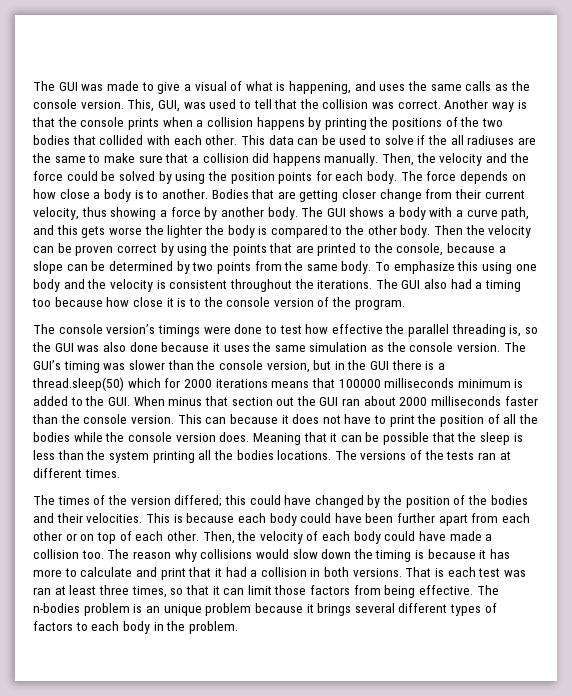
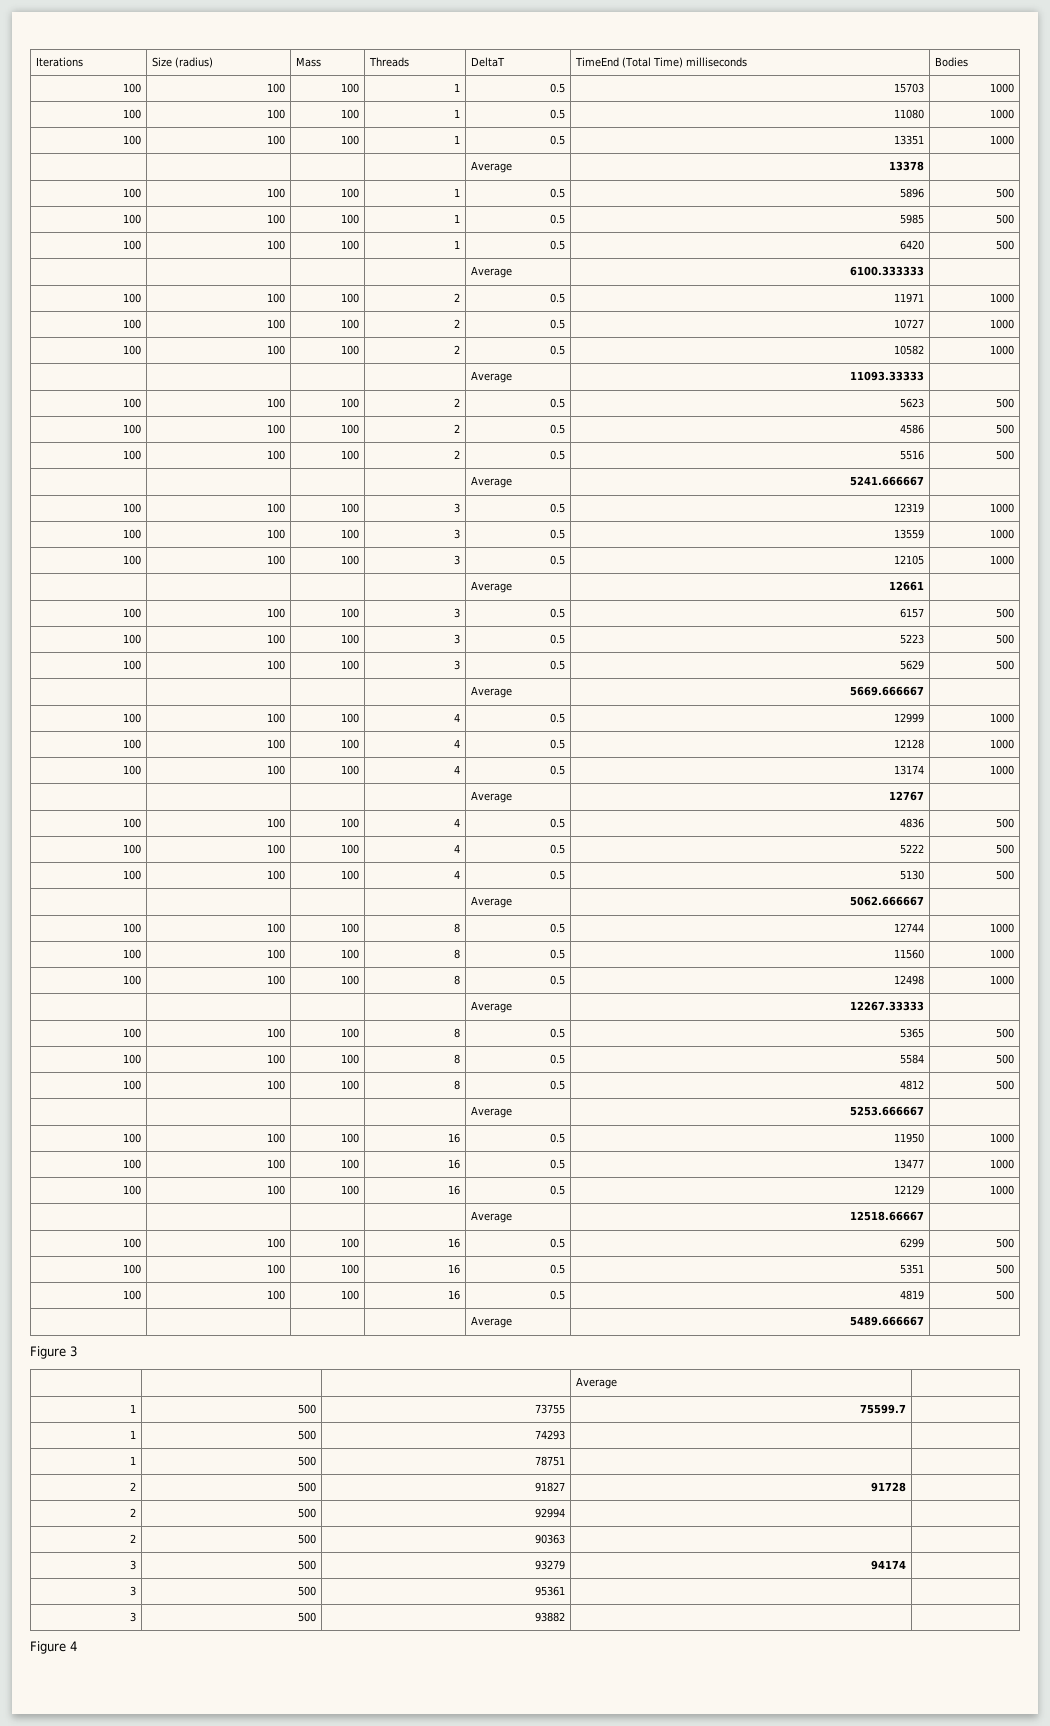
[33,81,530,94] [33,99,527,112] [32,117,504,130] [33,135,536,145] [32,153,529,166] [33,171,526,184] [33,189,525,202] [33,207,530,220] [33,225,532,238] [33,243,506,256] [33,261,537,274] [33,279,522,292] [32,297,405,310] [33,324,539,337] [32,342,526,352] [33,360,446,373] [32,377,524,391] [33,396,538,406] [32,414,538,427] [33,432,523,445] [33,450,511,463] [33,468,120,478] [33,495,528,508] [33,513,531,526] [33,531,493,544] [33,549,511,562] [33,567,526,580] [33,585,499,598] [33,603,497,616] [33,621,238,634] The GUI was made to give a visual of what is happening, and uses the same calls as the console version. This, GUI, was used to tell that the collision was correct. Another way is that the console prints when a collision happens by printing the positions of the two bodies that collided with each other. This data can be used to solve if the all radiuses are the same to make sure that a collision did happens manually. Then, the velocity and the force could be solved by using the position points for each body. The force depends on how close a body is to another. Bodies that are getting closer change from their current velocity, thus showing a force by another body. The GUI shows a body with a curve path, and this gets worse the lighter the body is compared to the other body. Then the velocity can be proven correct by using the points that are printed to the console, because a slope can be determined by two points from the same body. To emphasize this using one body and the velocity is consistent throughout the iterations. The GUI also had a timing too because how close it is to the console version of the program. // The console version’s timings were done to test how effective the parallel threading is, so the GUI was also done because it uses the same simulation as the console version. The GUI’s timing was slower than the console version, but in the GUI there is a thread.sleep(50) which for 2000 iterations means that 100000 milliseconds minimum is added to the GUI. When minus that section out the GUI ran about 2000 milliseconds faster than the console version. This can because it does not have to print the position of all the bodies while the console version does. Meaning that it can be possible that the sleep is less than the system printing all the bodies locations. The versions of the tests ran at different times. // The times of the version differed; this could have changed by the position of the bodies and their velocities. This is because each body could have been further apart from each other or on top of each other. Then, the velocity of each body could have made a collision too. The reason why collisions would slow down the timing is because it has more to calculate and print that it had a collision in both versions. That is each test was ran at least three times, so that it can limit those factors from being effective. The n-bodies problem is an unique problem because it brings several different types of factors to each body in the problem. -> [36,57,84,67] [152,57,214,68] [296,57,322,67] [369,57,410,67] [471,57,506,67] [575,57,748,68] [935,57,969,67] [122,83,141,93] [266,83,285,93] [340,83,359,93] [453,83,460,92] [549,83,565,93] [893,83,924,93] [989,83,1014,93] [122,109,141,119] [266,109,285,119] [340,109,359,119] [453,109,460,118] [549,109,565,119] [893,109,924,119] [989,109,1014,119] [122,135,141,145] [266,135,285,145] [340,135,359,145] [453,135,460,144] [549,135,565,145] [893,135,924,145] [989,135,1014,145] [471,161,513,173] [888,161,924,171] [122,188,141,198] [266,188,285,198] [340,188,359,198] [453,188,460,197] [549,188,565,198] [899,188,924,198] [995,188,1014,198] [122,214,141,224] [266,214,285,224] [340,214,359,224] [453,214,460,223] [549,214,565,224] [899,214,924,224] [995,214,1014,224] [122,240,141,250] [266,240,285,250] [340,240,359,250] [453,240,460,249] [549,240,565,250] [899,240,924,250] [995,240,1014,250] [471,266,513,278] [849,266,924,276] [122,293,141,303] [266,293,285,303] [340,293,359,303] [453,293,460,302] [549,293,565,303] [893,293,924,303] [989,293,1014,303] [122,319,141,329] [266,319,285,329] [340,319,359,329] [453,319,460,328] [549,319,565,329] [893,319,924,329] [989,319,1014,329] [122,345,141,355] [266,345,285,355] [340,345,359,355] [453,345,460,354] [549,345,565,355] [893,345,924,355] [989,345,1014,355] [471,371,513,383] [849,371,924,381] [122,398,141,408] [266,398,285,408] [340,398,359,408] [453,398,460,407] [549,398,565,408] [899,398,924,408] [995,398,1014,408] [122,424,141,434] [266,424,285,434] [340,424,359,434] [453,424,460,433] [549,424,565,434] [899,424,924,434] [995,424,1014,434] [122,450,141,460] [266,450,285,460] [340,450,359,460] [453,450,460,459] [549,450,565,460] [899,450,924,460] [995,450,1014,460] [471,476,513,488] [849,476,924,486] [122,503,141,513] [266,503,285,513] [340,503,359,513] [453,503,460,513] [549,503,565,513] [893,503,924,513] [989,503,1014,513] [122,529,141,539] [266,529,285,539] [340,529,359,539] [453,529,460,539] [549,529,565,539] [893,529,924,539] [989,529,1014,539] [122,555,141,565] [266,555,285,565] [340,555,359,565] [453,555,460,565] [549,555,565,565] [893,555,924,565] [989,555,1014,565] [471,581,513,593] [888,581,924,591] [122,608,141,618] [266,608,285,618] [340,608,359,618] [453,608,460,618] [549,608,565,618] [899,608,924,618] [995,608,1014,618] [122,634,141,644] [266,634,285,644] [340,634,359,644] [453,634,460,644] [549,634,565,644] [899,634,924,644] [995,634,1014,644] [122,660,141,670] [266,660,285,670] [340,660,359,670] [453,660,460,670] [549,660,565,670] [899,660,924,670] [995,660,1014,670] [471,686,513,698] [849,686,924,696] [122,713,141,723] [266,713,285,723] [340,713,359,723] [453,713,460,722] [549,713,565,723] [893,713,924,723] [989,713,1014,723] [122,739,141,749] [266,739,285,749] [340,739,359,749] [453,739,460,748] [549,739,565,749] [893,739,924,749] [989,739,1014,749] [122,765,141,775] [266,765,285,775] [340,765,359,775] [453,765,460,774] [549,765,565,775] [893,765,924,775] [989,765,1014,775] [471,791,513,803] [888,791,924,801] [122,818,141,828] [266,818,285,828] [340,818,359,828] [453,818,460,827] [549,818,565,828] [899,818,924,828] [995,818,1014,828] [122,844,141,854] [266,844,285,854] [340,844,359,854] [453,844,460,853] [549,844,565,854] [899,844,924,854] [995,844,1014,854] [122,870,141,880] [266,870,285,880] [340,870,359,880] [453,870,460,879] [549,870,565,880] [899,870,924,880] [995,870,1014,880] [471,896,513,908] [849,896,924,906] [122,923,141,933] [266,923,285,933] [340,923,359,933] [453,923,460,933] [549,923,565,933] [893,923,924,932] [989,923,1014,933] [122,949,141,959] [266,949,285,959] [340,949,359,959] [453,949,460,959] [549,949,565,959] [893,949,924,959] [989,949,1014,959] [122,975,141,985] [266,975,285,985] [340,975,359,985] [453,975,460,985] [549,975,565,985] [893,975,924,985] [989,975,1014,985] [471,1001,513,1013] [849,1001,924,1011] [122,1028,141,1038] [266,1028,285,1038] [340,1028,359,1038] [453,1028,460,1038] [549,1028,565,1038] [899,1028,924,1038] [995,1028,1014,1038] [122,1054,141,1064] [266,1054,285,1064] [340,1054,359,1064] [453,1054,460,1064] [549,1054,565,1064] [899,1054,924,1064] [995,1054,1014,1064] [122,1080,141,1090] [266,1080,285,1090] [340,1080,359,1090] [453,1080,460,1090] [549,1080,565,1090] [899,1080,924,1090] [995,1080,1014,1090] [471,1106,513,1118] [849,1106,924,1116] [122,1133,141,1143] [266,1133,285,1143] [340,1133,359,1143] [447,1133,460,1143] [549,1133,565,1143] [893,1133,924,1143] [989,1133,1014,1143] [122,1159,141,1169] [266,1159,285,1169] [340,1159,359,1169] [447,1159,460,1169] [549,1159,565,1169] [893,1159,924,1169] [989,1159,1014,1169] [122,1185,141,1195] [266,1185,285,1195] [340,1185,359,1195] [447,1185,460,1195] [549,1185,565,1195] [893,1185,924,1195] [989,1185,1014,1195] [471,1211,513,1223] [849,1211,924,1221] [122,1238,141,1248] [266,1238,285,1248] [340,1238,359,1248] [447,1238,460,1248] [549,1238,565,1248] [899,1238,924,1248] [995,1238,1014,1248] [122,1264,141,1274] [266,1264,285,1274] [340,1264,359,1274] [447,1264,460,1274] [549,1264,565,1274] [899,1264,924,1274] [995,1264,1014,1274] [122,1290,141,1300] [266,1290,285,1300] [340,1290,359,1300] [447,1290,460,1300] [549,1290,565,1300] [899,1290,924,1300] [995,1290,1014,1300] [471,1316,513,1328] [849,1316,924,1326] [30,1346,77,1359] [576,1377,618,1389] [129,1404,136,1413] [297,1404,316,1414] [534,1404,565,1414] [859,1404,906,1414] [129,1430,136,1439] [297,1430,316,1440] [534,1430,565,1440] [129,1456,136,1465] [297,1456,316,1466] [534,1456,565,1466] [129,1482,136,1491] [297,1482,316,1492] [534,1482,565,1492] [870,1482,906,1492] [129,1508,136,1517] [297,1508,316,1518] [534,1508,565,1518] [129,1534,136,1543] [297,1534,316,1544] [534,1534,565,1544] [129,1560,136,1570] [297,1560,316,1570] [534,1560,565,1570] [870,1560,906,1570] [129,1586,136,1596] [297,1586,316,1596] [534,1586,565,1596] [129,1612,136,1622] [297,1612,316,1622] [534,1612,565,1622] [30,1641,77,1654] Iterations | Size (radius) | Mass | Threads | DeltaT | TimeEnd (Total Time) milliseconds | Bodies // 100 | 100 | 100 | 1 | 0.5 | 15703 | 1000 // 100 | 100 | 100 | 1 | 0.5 | 11080 | 1000 // 100 | 100 | 100 | 1 | 0.5 | 13351 | 1000 // | | | | Average | 13378 | // 100 | 100 | 100 | 1 | 0.5 | 5896 | 500 // 100 | 100 | 100 | 1 | 0.5 | 5985 | 500 // 100 | 100 | 100 | 1 | 0.5 | 6420 | 500 // | | | | Average | 6100.333333 | // 100 | 100 | 100 | 2 | 0.5 | 11971 | 1000 // 100 | 100 | 100 | 2 | 0.5 | 10727 | 1000 // 100 | 100 | 100 | 2 | 0.5 | 10582 | 1000 // | | | | Average | 11093.33333 | // 100 | 100 | 100 | 2 | 0.5 | 5623 | 500 // 100 | 100 | 100 | 2 | 0.5 | 4586 | 500 // 100 | 100 | 100 | 2 | 0.5 | 5516 | 500 // | | | | Average | 5241.666667 | // 100 | 100 | 100 | 3 | 0.5 | 12319 | 1000 // 100 | 100 | 100 | 3 | 0.5 | 13559 | 1000 // 100 | 100 | 100 | 3 | 0.5 | 12105 | 1000 // | | | | Average | 12661 | // 100 | 100 | 100 | 3 | 0.5 | 6157 | 500 // 100 | 100 | 100 | 3 | 0.5 | 5223 | 500 // 100 | 100 | 100 | 3 | 0.5 | 5629 | 500 // | | | | Average | 5669.666667 | // 100 | 100 | 100 | 4 | 0.5 | 12999 | 1000 // 100 | 100 | 100 | 4 | 0.5 | 12128 | 1000 // 100 | 100 | 100 | 4 | 0.5 | 13174 | 1000 // | | | | Average | 12767 | // 100 | 100 | 100 | 4 | 0.5 | 4836 | 500 // 100 | 100 | 100 | 4 | 0.5 | 5222 | 500 // 100 | 100 | 100 | 4 | 0.5 | 5130 | 500 // | | | | Average | 5062.666667 | // 100 | 100 | 100 | 8 | 0.5 | 12744 | 1000 // 100 | 100 | 100 | 8 | 0.5 | 11560 | 1000 // 100 | 100 | 100 | 8 | 0.5 | 12498 | 1000 // | | | | Average | 12267.33333 | // 100 | 100 | 100 | 8 | 0.5 | 5365 | 500 // 100 | 100 | 100 | 8 | 0.5 | 5584 | 500 // 100 | 100 | 100 | 8 | 0.5 | 4812 | 500 // | | | | Average | 5253.666667 | // 100 | 100 | 100 | 16 | 0.5 | 11950 | 1000 // 100 | 100 | 100 | 16 | 0.5 | 13477 | 1000 // 100 | 100 | 100 | 16 | 0.5 | 12129 | 1000 // | | | | Average | 12518.66667 | // 100 | 100 | 100 | 16 | 0.5 | 6299 | 500 // 100 | 100 | 100 | 16 | 0.5 | 5351 | 500 // 100 | 100 | 100 | 16 | 0.5 | 4819 | 500 // | | | | Average | 5489.666667 | // Figure 3 // | | | Average | // 1 | 500 | 73755 | 75599.7 | // 1 | 500 | 74293 | | // 1 | 500 | 78751 | | // 2 | 500 | 91827 | 91728 | // 2 | 500 | 92994 | | // 2 | 500 | 90363 | | // 3 | 500 | 93279 | 94174 | // 3 | 500 | 95361 | | // 3 | 500 | 93882 | | // Figure 4

